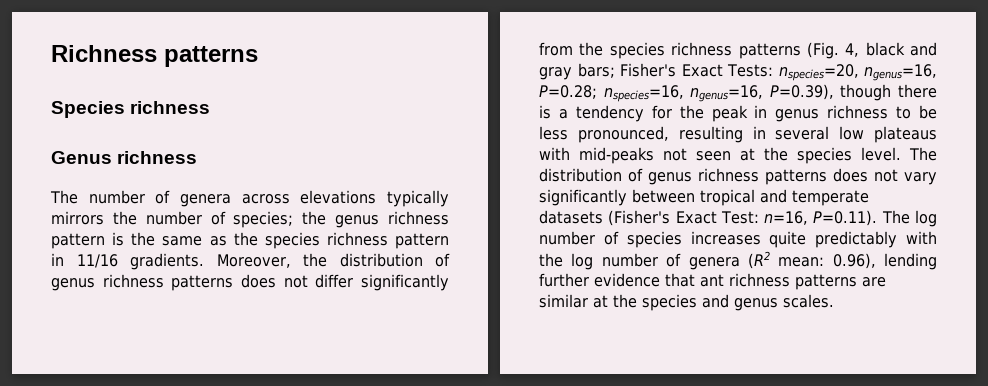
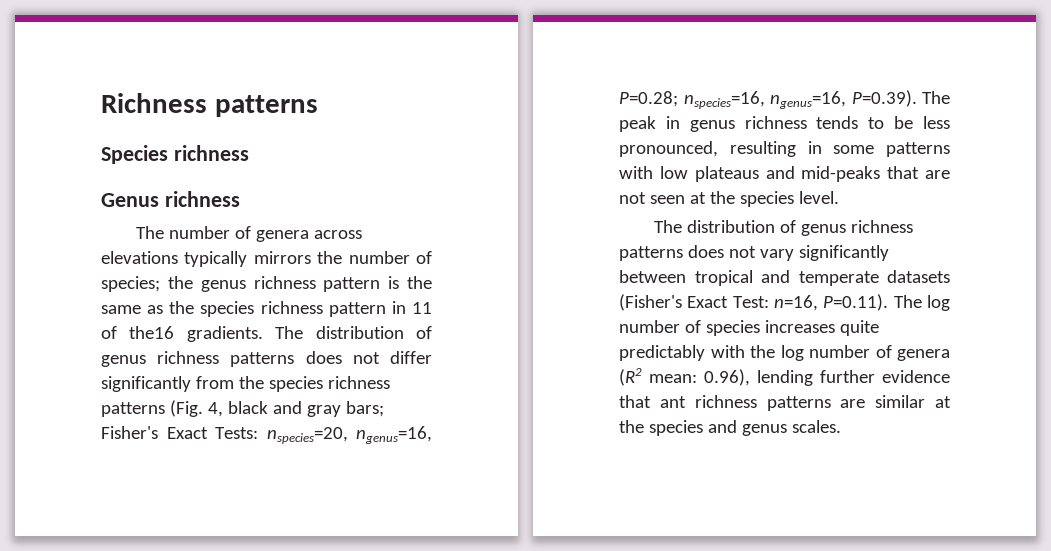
[76,253,327,270] 11/16 gradients. Moreover, the -> [411,302,432,314] [101,326,304,342] 11 of the16 gradients. The
[769,84,937,101] [539,105,704,122] P=0.39), though there is a tendency for the -> [851,90,950,107] P=0.39). The
(889, 112) none -> [816,116,859,129] tends
[775,126,937,143] [539,147,654,164] several low plateaus with mid-peaks -> [833,142,950,157] [619,166,950,182] some patterns with low plateaus and mid-peaks that are
(901, 154) none -> (839, 197) //

